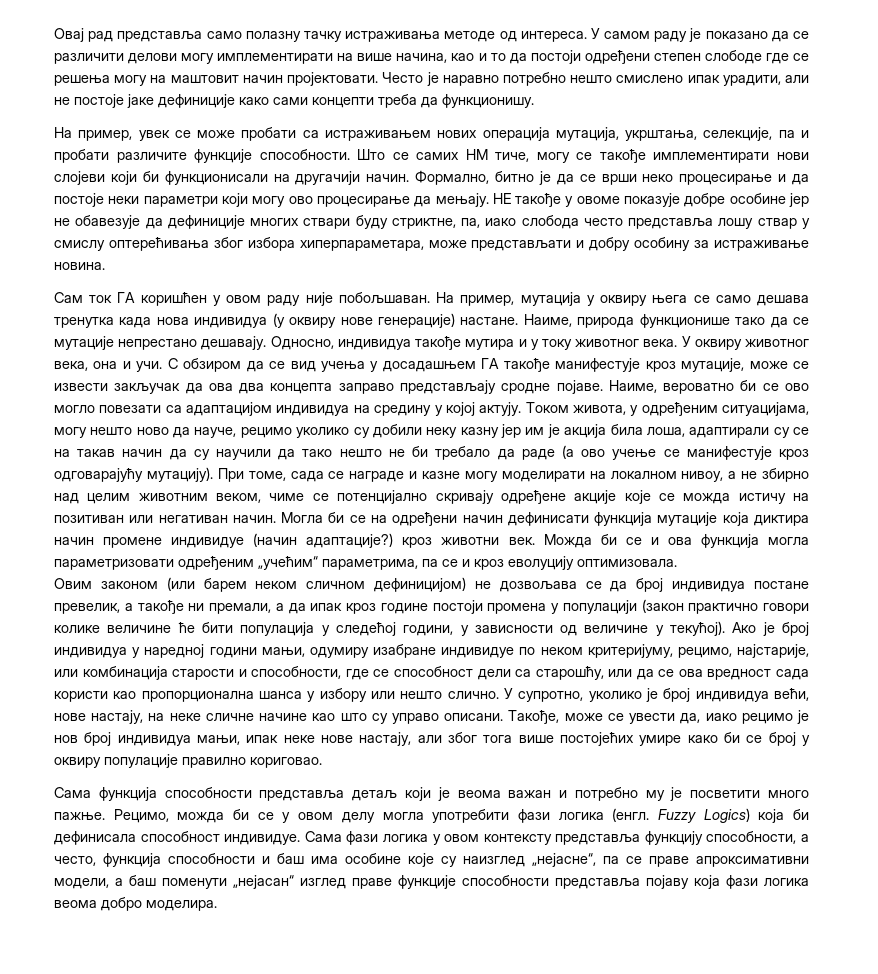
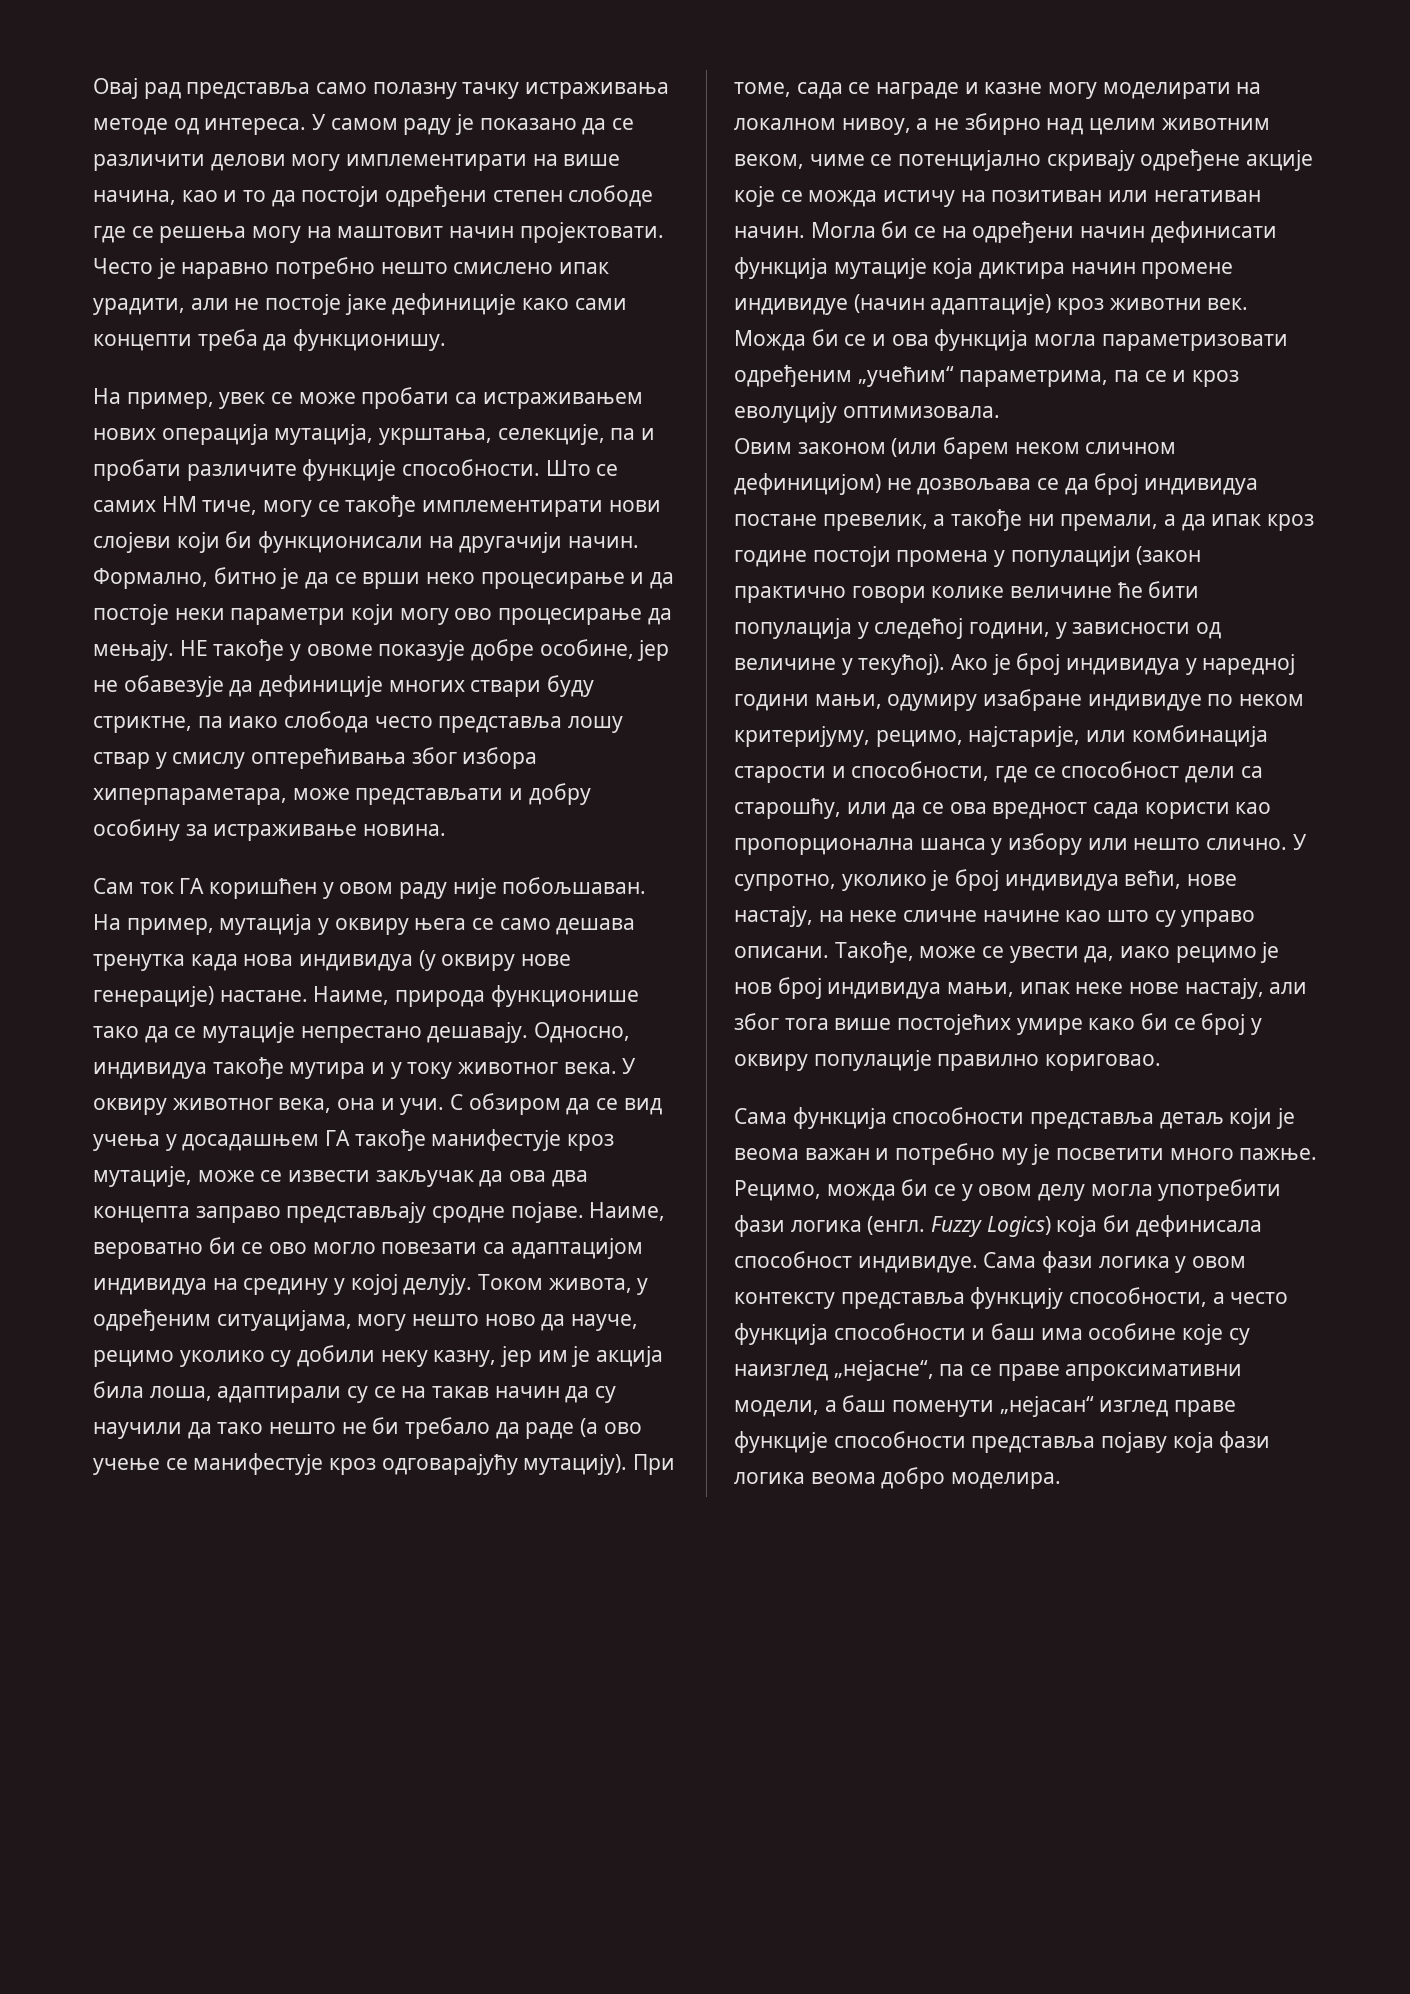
[729,193,786,204] особине -> [539,639,634,659] особине,
[461,218,481,228] па, -> [197,716,223,728] па
[479,402,522,416] актују. -> [403,1274,473,1295] делују.
[460,427,499,438] казну -> [433,1350,497,1367] казну,
[306,533,394,548] адаптације?) -> [930,294,1052,315] адаптације)
[54,856,96,866] често, -> [1230,1292,1289,1304] често

